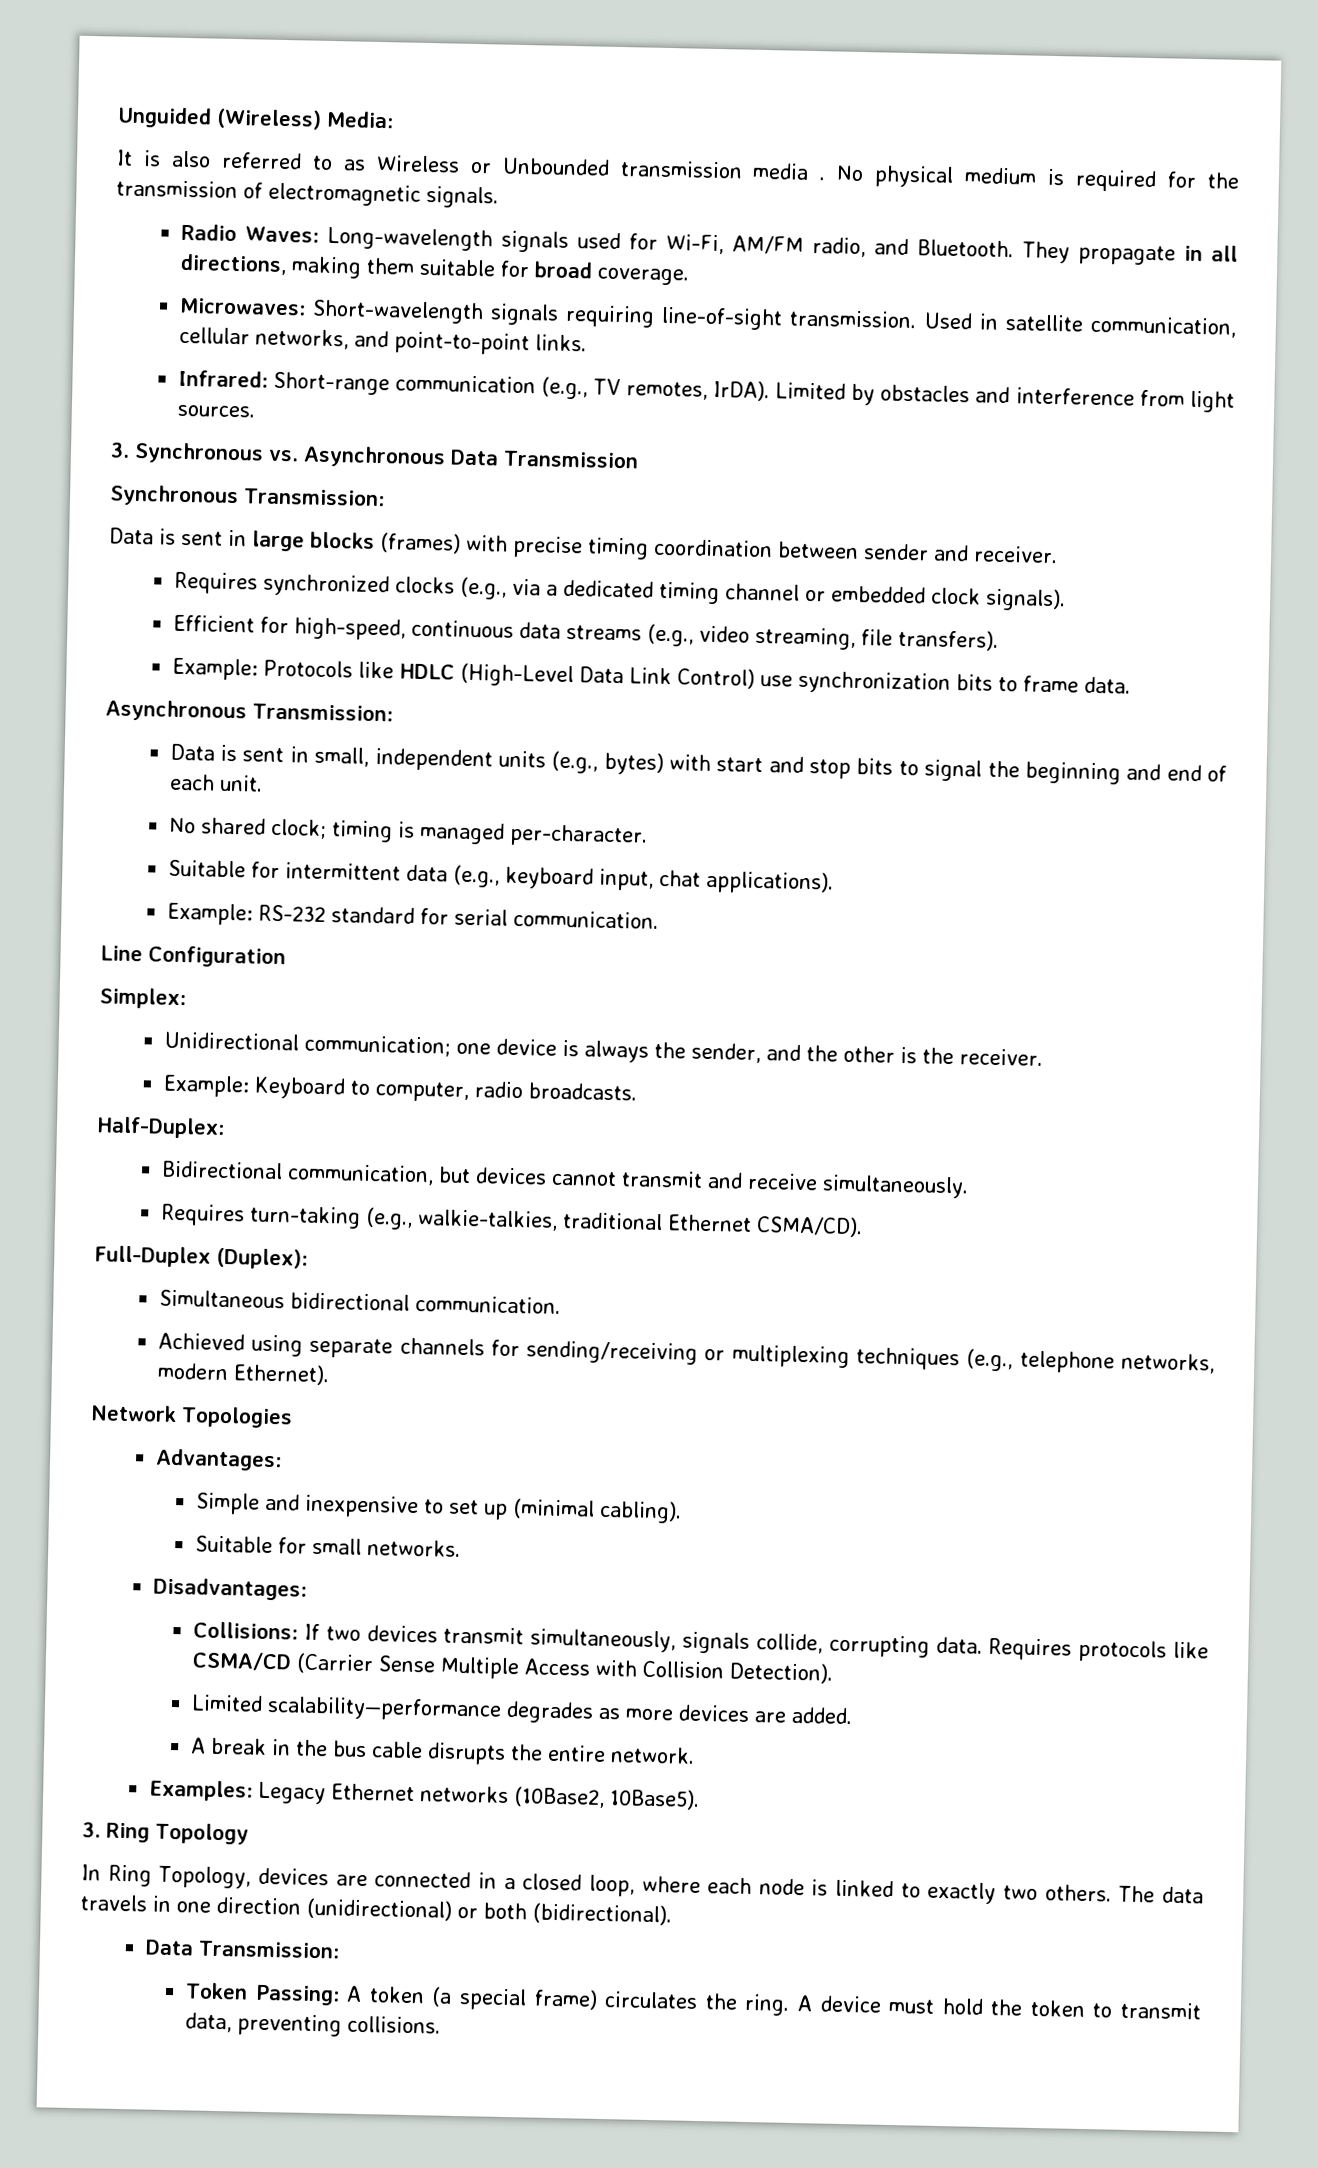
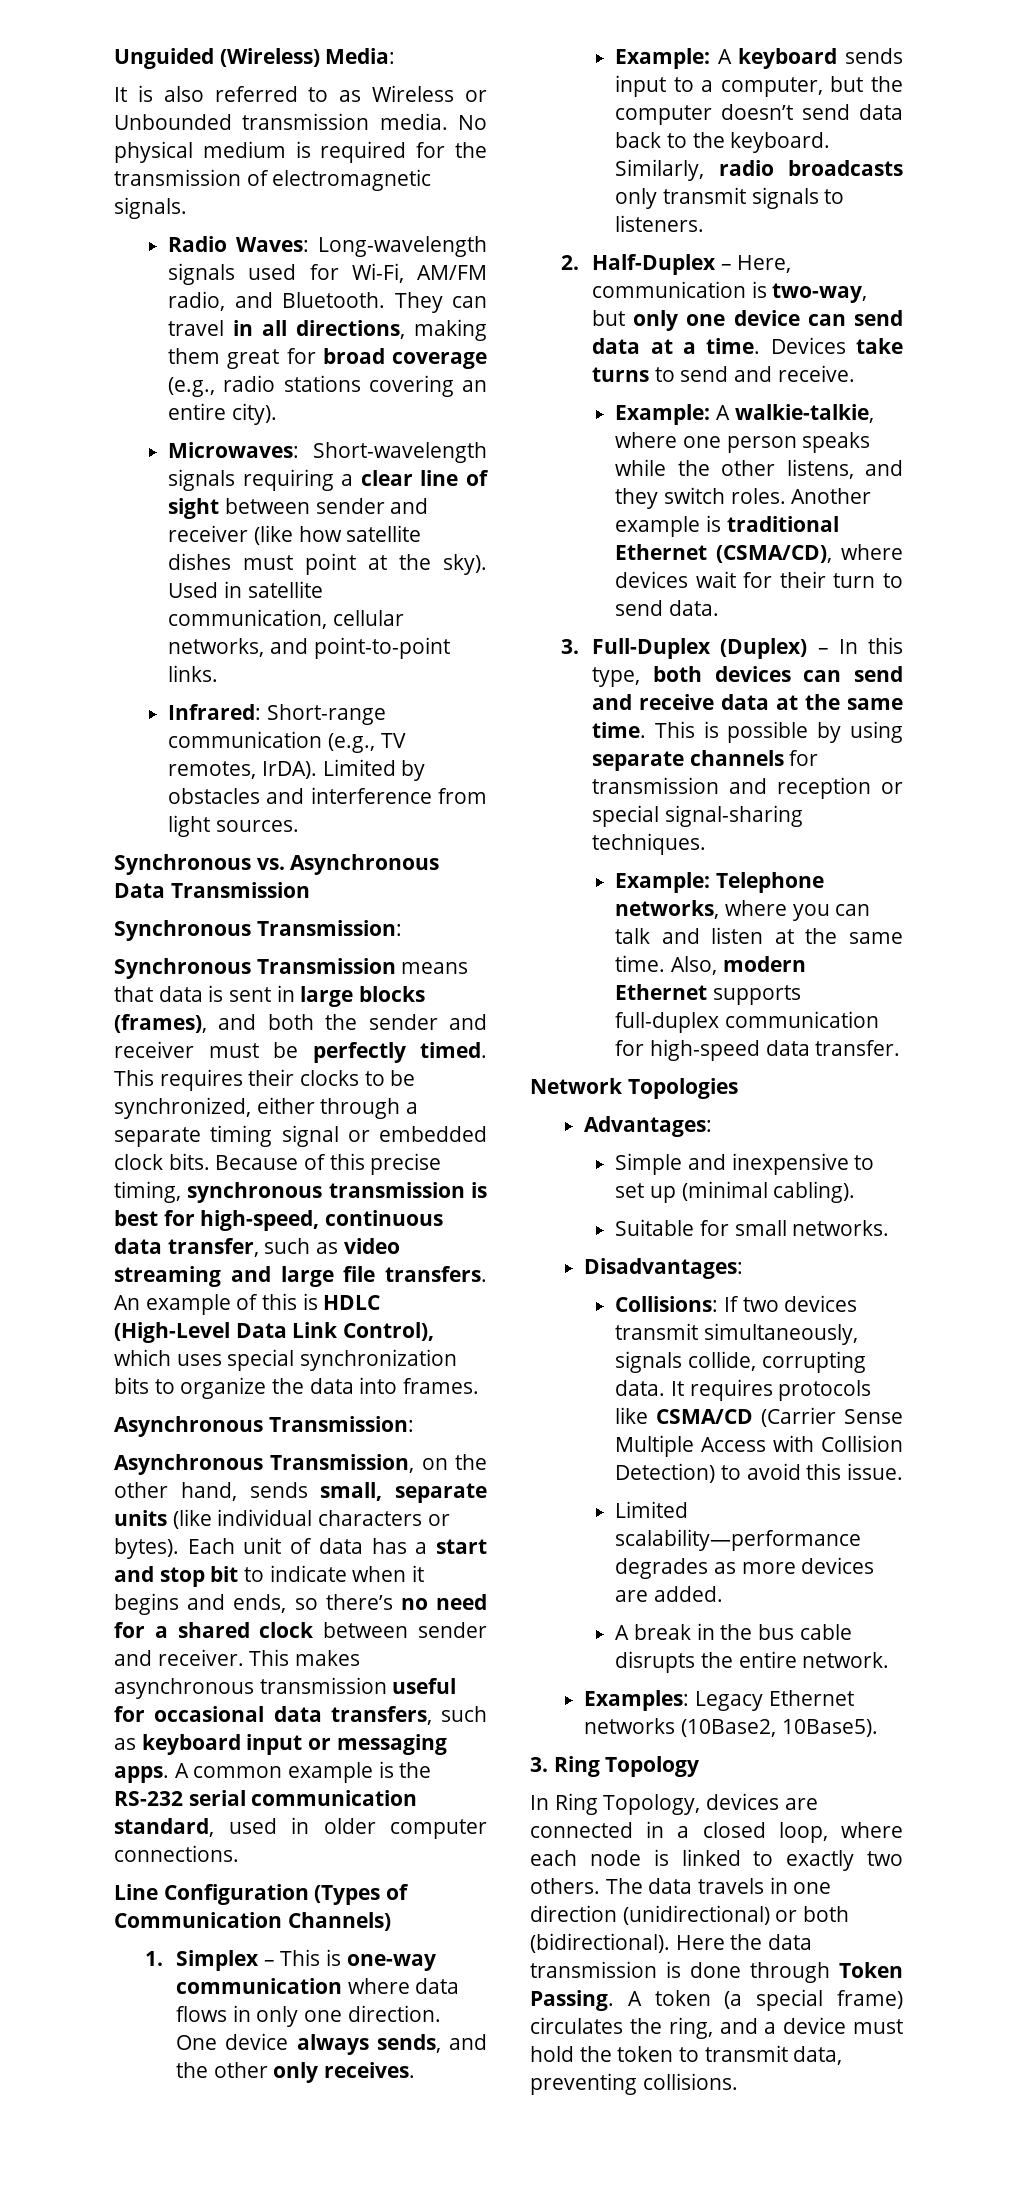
[752,162,826,181] media . -> [379,113,448,130] media.
[1077,244,1176,266] propagate -> [452,296,487,308] [168,320,225,336] can travel
[418,258,496,277] suitable -> [227,349,280,369] great
[596,267,689,286] [178,297,918,331] coverage. // Microwaves: Short-wavelength signals requiring line-of-sight transmission. -> [392,352,487,369] [168,375,487,397] [168,403,277,425] [168,442,487,463] [168,469,489,491] [168,498,429,519] [168,525,422,545] [168,553,487,575] coverage (e.g., radio stations covering an entire city). // Microwaves: Short-wavelength signals requiring a clear line of sight between sender and receiver (like how satellite dishes must point at the sky).
[110,442,130,458] 3. -> (299, 826) none
[109,527,154,545] Data -> [114,958,469,979] [114,986,203,1002] Synchronous Transmission means that data
[379,532,1058,564] [173,571,1066,612] [172,614,999,651] [171,657,1131,695] [105,699,393,723] [169,743,1228,785] [169,773,263,792] [168,817,648,848] [167,859,834,895] [166,902,659,929] [100,945,286,969] [99,987,186,1010] [163,1031,1043,1066] [162,1074,637,1103] [96,1116,225,1139] [160,1160,969,1199] [159,1203,863,1238] [94,1245,308,1270] [158,1289,561,1314] [157,1332,1215,1374] [156,1362,330,1386] (frames) with precise timing coordination between sender and receiver. // Requires synchronized clocks (e.g., via a dedicated timing channel or embedded clock signals). // Efficient for high-speed, continuous data streams (e.g., video streaming, file transfers). // Example: Protocols like HDLC (High-Level Data Link Control) use synchronization bits to frame data. // Asynchronous Transmission: // Data is sent in small, independent units (e.g., bytes) with start and stop bits to signal the beginning and end of each unit. // No shared clock; timing is managed per-character. // Suitable for intermittent data (e.g., keyboard input, chat applications). // Example: RS-232 standard for serial communication. // Line Configuration // Simplex: // Unidirectional communication; one device is always the sender, and the other is the receiver. // Example: Keyboard to computer, radio broadcasts. // Half-Duplex: // Bidirectional communication, but devices cannot transmit and receive simultaneously. // Requires turn-taking (e.g., walkie-talkies, traditional Ethernet CSMA/CD). // Full-Duplex (Duplex): // Simultaneous bidirectional communication. // Achieved using separate channels for sending/receiving or multiplexing techniques (e.g., telephone networks, modern Ethernet). -> [114,1014,487,1033] [114,1041,487,1063] [114,1069,416,1091] [114,1097,419,1119] [114,1125,487,1147] [114,1153,442,1175] [114,1181,487,1203] [114,1210,444,1231] [114,1238,400,1257] [114,1266,487,1287] [114,1293,381,1315] [114,1322,435,1343] [114,1349,458,1371] [114,1377,480,1399] [114,1416,414,1437] [114,1454,487,1475] [114,1482,487,1503] [114,1509,450,1529] [114,1537,488,1559] [114,1565,425,1587] [114,1593,487,1615] [114,1622,487,1638] [114,1649,361,1666] [114,1677,457,1699] [114,1706,487,1725] [114,1734,447,1755] [114,1761,432,1783] [114,1790,418,1806] [114,1817,487,1839] [114,1845,239,1862] [114,1884,410,1905] [114,1912,391,1931] [145,1949,436,1971] [176,1978,460,1994] [176,2005,441,2027] [176,2033,487,2055] [176,2062,416,2083] [615,48,903,69] [615,75,903,97] [615,104,903,125] [615,132,831,153] [615,159,903,181] [615,187,845,209] [615,215,705,232] [561,254,792,275] [592,281,868,303] [592,310,903,331] [592,337,903,354] [592,365,855,382] [615,404,874,425] [615,432,871,453] [615,459,903,479] [615,487,872,509] [615,515,839,537] [615,544,903,563] [615,571,903,588] [615,600,719,616] [561,637,903,659] [592,666,903,687] [592,694,903,710] [592,721,903,743] [592,750,819,771] [592,777,903,799] [592,805,803,827] [592,833,707,855] [615,872,824,893] [615,900,871,921] [615,927,903,944] [615,955,806,975] [615,984,801,1005] [615,1011,879,1033] [615,1039,901,1061] (frames), and both the sender and receiver must be perfectly timed. This requires their clocks to be synchronized, either through a separate timing signal or embedded clock bits. Because of this precise timing, synchronous transmission is best for high-speed, continuous data transfer, such as video streaming and large file transfers. An example of this is HDLC (High-Level Data Link Control), which uses special synchronization bits to organize the data into frames. // Asynchronous Transmission: // Asynchronous Transmission, on the other hand, sends small, separate units (like individual characters or bytes). Each unit of data has a start and stop bit to indicate when it begins and ends, so there’s no need for a shared clock between sender and receiver. This makes asynchronous transmission useful for occasional data transfers, such as keyboard input or messaging apps. A common example is the RS-232 serial communication standard, used in older computer connections. // Line Configuration (Types of Communication Channels) // 1. Simplex – This is one-way communication where data flows in only one direction. One device always sends, and the other only receives. // Example: A keyboard sends input to a computer, but the computer doesn’t send data back to the keyboard. Similarly, radio broadcasts only transmit signals to listeners. // 2. Half-Duplex – Here, communication is two-way, but only one device can send data at a time. Devices take turns to send and receive. // Example: A walkie-talkie, where one person speaks while the other listens, and they switch roles. Another example is traditional Ethernet (CSMA/CD), where devices wait for their turn to send data. // 3. Full-Duplex (Duplex) – In this type, both devices can send and receive data at the same time. This is possible by using separate channels for transmission and reception or special signal-sharing techniques. // Example: Telephone networks, where you can talk and listen at the same time. Also, modern Ethernet supports full-duplex communication for high-speed data transfer.
[988,1637,1073,1661] Requires -> [670,1379,773,1401] It requires
[729,1661,834,1684] Detection). -> [615,1463,903,1483] Detection) to avoid this issue.
[144,1939,340,1959] [185,1982,340,2006] // Data Transmission: // Token Passing: -> [675,1934,813,1950] [530,1961,904,1983] [530,1990,614,2011] Here the data transmission is done through Token Passing.
[744,1993,813,2016] ring. A -> [668,2017,777,2039] ring, and a

